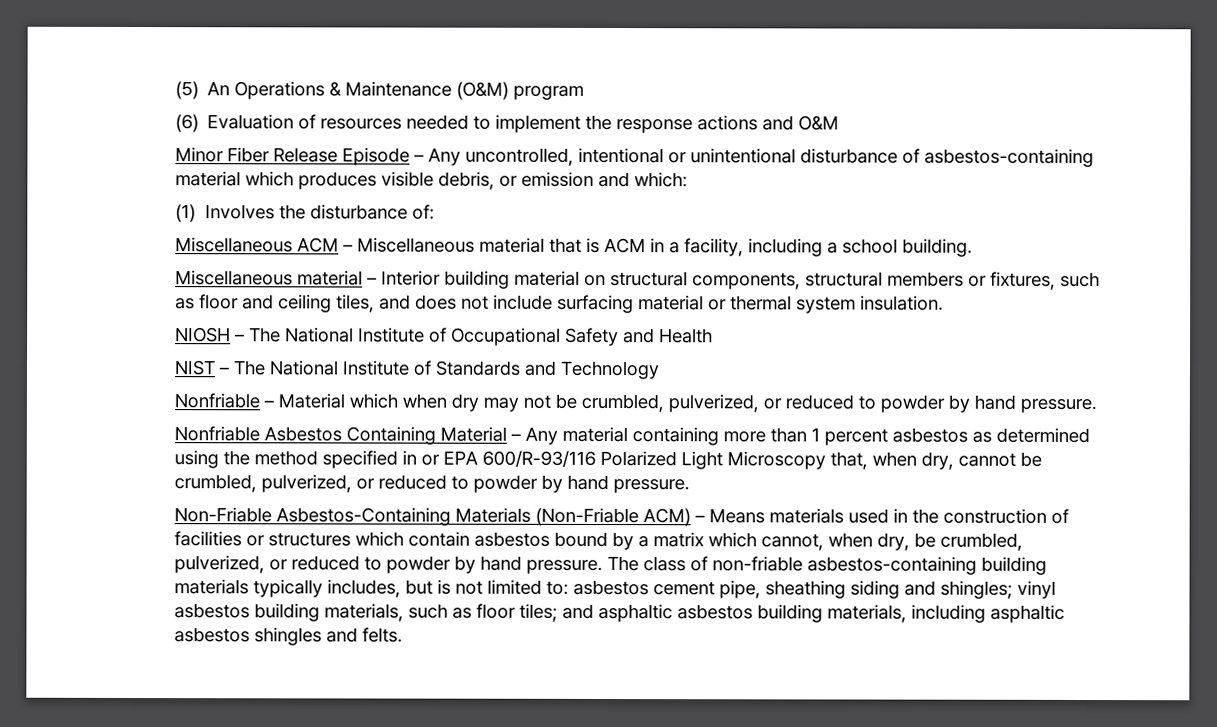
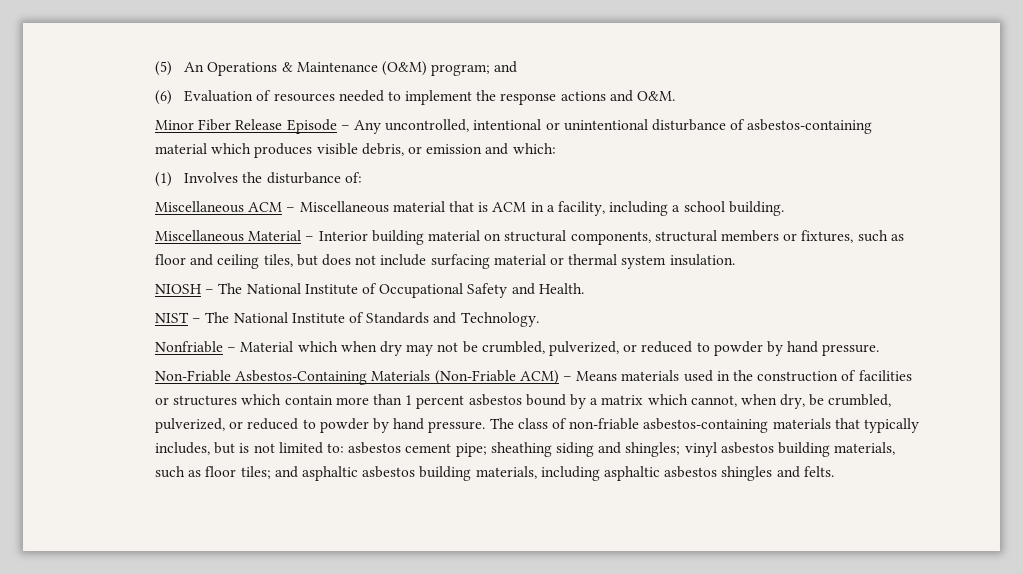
[513,85,585,100] program -> [431,61,518,76] program; and
[798,115,840,131] O&M -> [637,91,676,101] O&M.
[297,270,364,286] material -> [248,230,302,241] Material
[379,294,412,310] and -> [296,254,318,266] but
[659,328,714,344] Health -> [538,283,584,294] Health.
[560,360,661,380] Technology -> [460,312,539,327] Technology.
[174,426,1091,446] [174,450,1043,470] [174,474,691,494] // Nonfriable Asbestos Containing Material – Any material containing more than 1 percent asbestos as determined using the method specified in or EPA 600/R-93/116 Polarized Light Microscopy that, when dry, cannot be crumbled, pulverized, or reduced to powder by hand pressure. -> (880, 350) none
(471, 539) none -> [335,394,465,409] more than 1 percent
[981,556,1048,575] [174,579,250,595] building materials -> [772,418,860,429] materials that
[719,580,762,599] pipe, -> [455,443,487,457] pipe;

